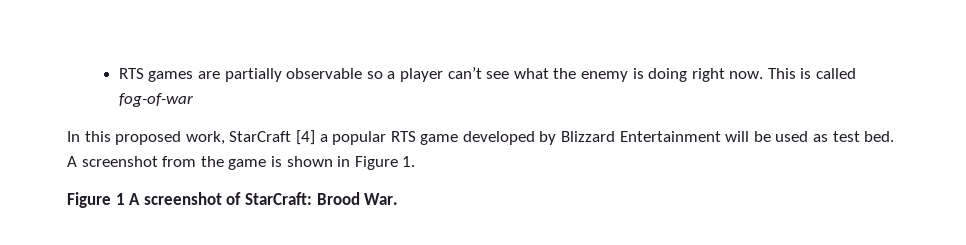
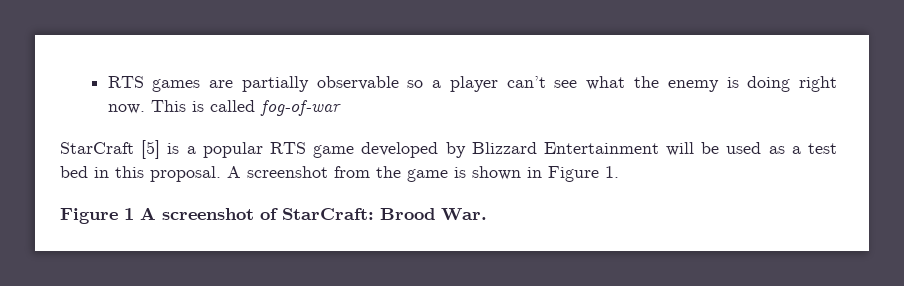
[67,130,315,145] In this proposed work, StarCraft [4] -> [60,140,180,159] StarCraft [5] is
[832,131,895,142] test bed. -> [791,143,837,154] [60,166,221,182] a test bed in this proposal.

